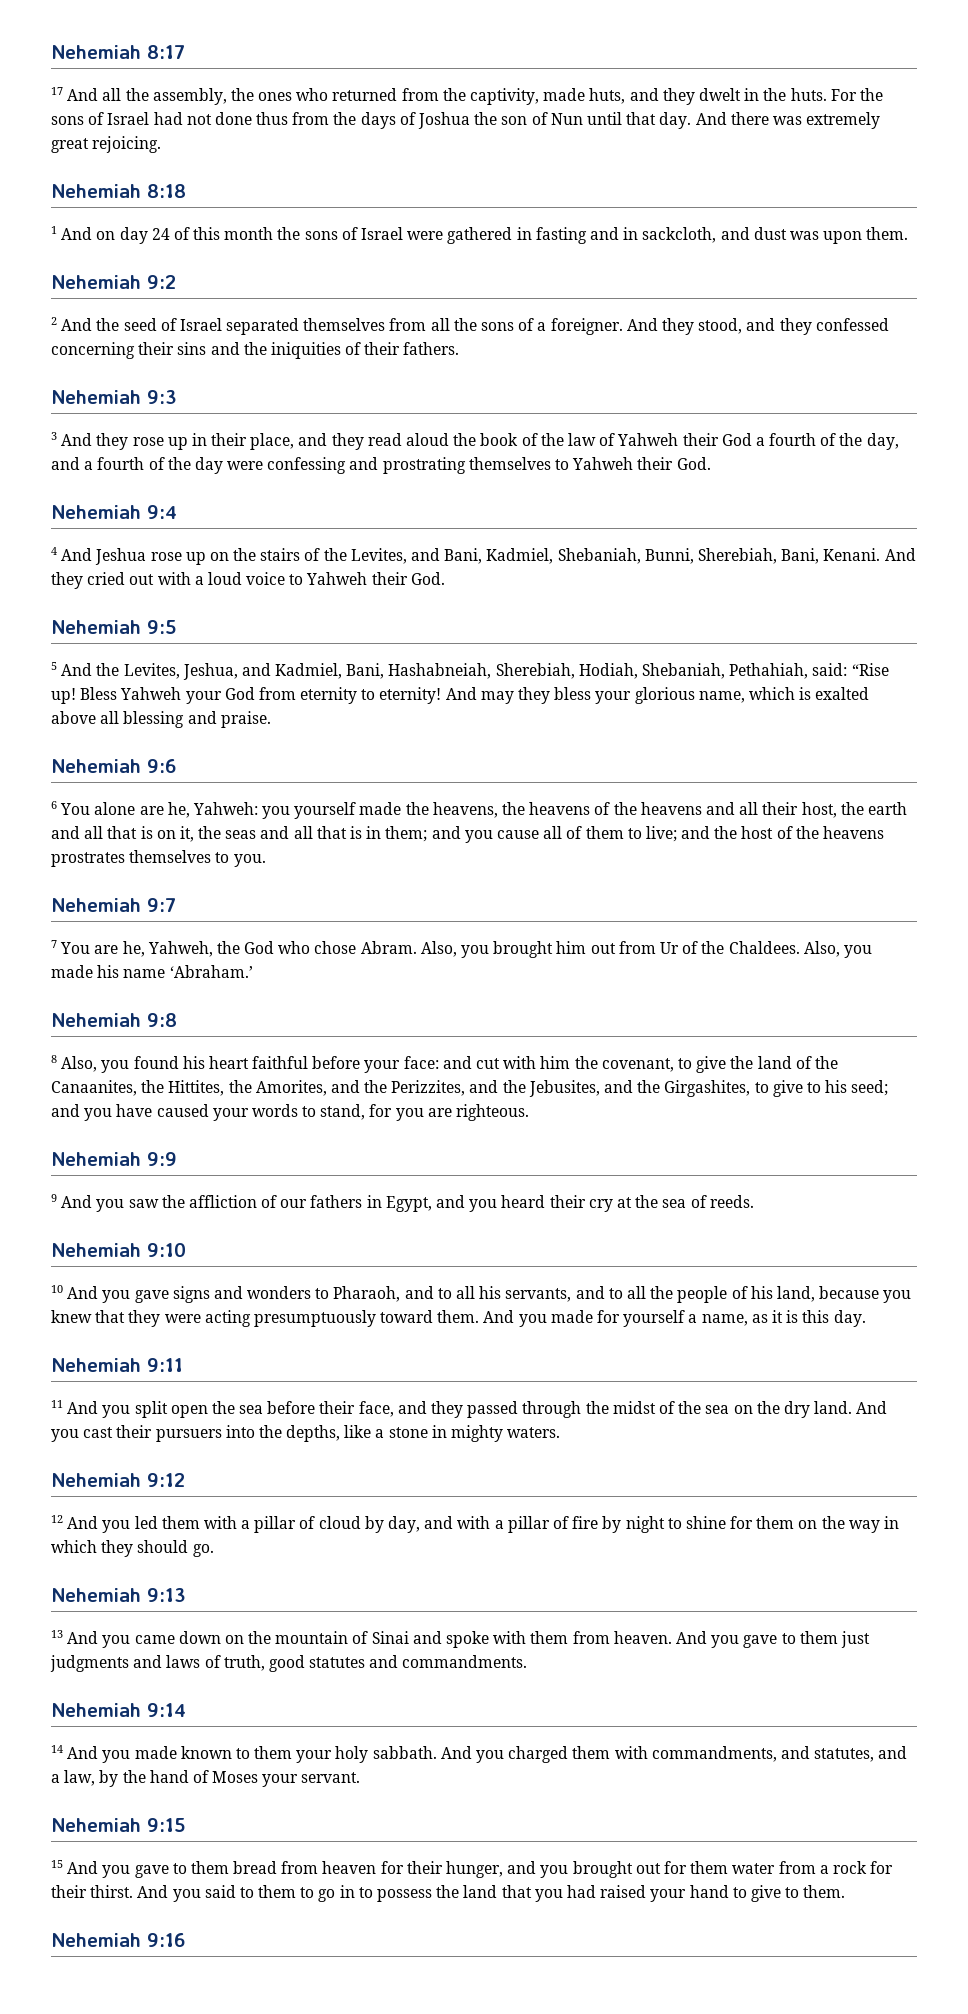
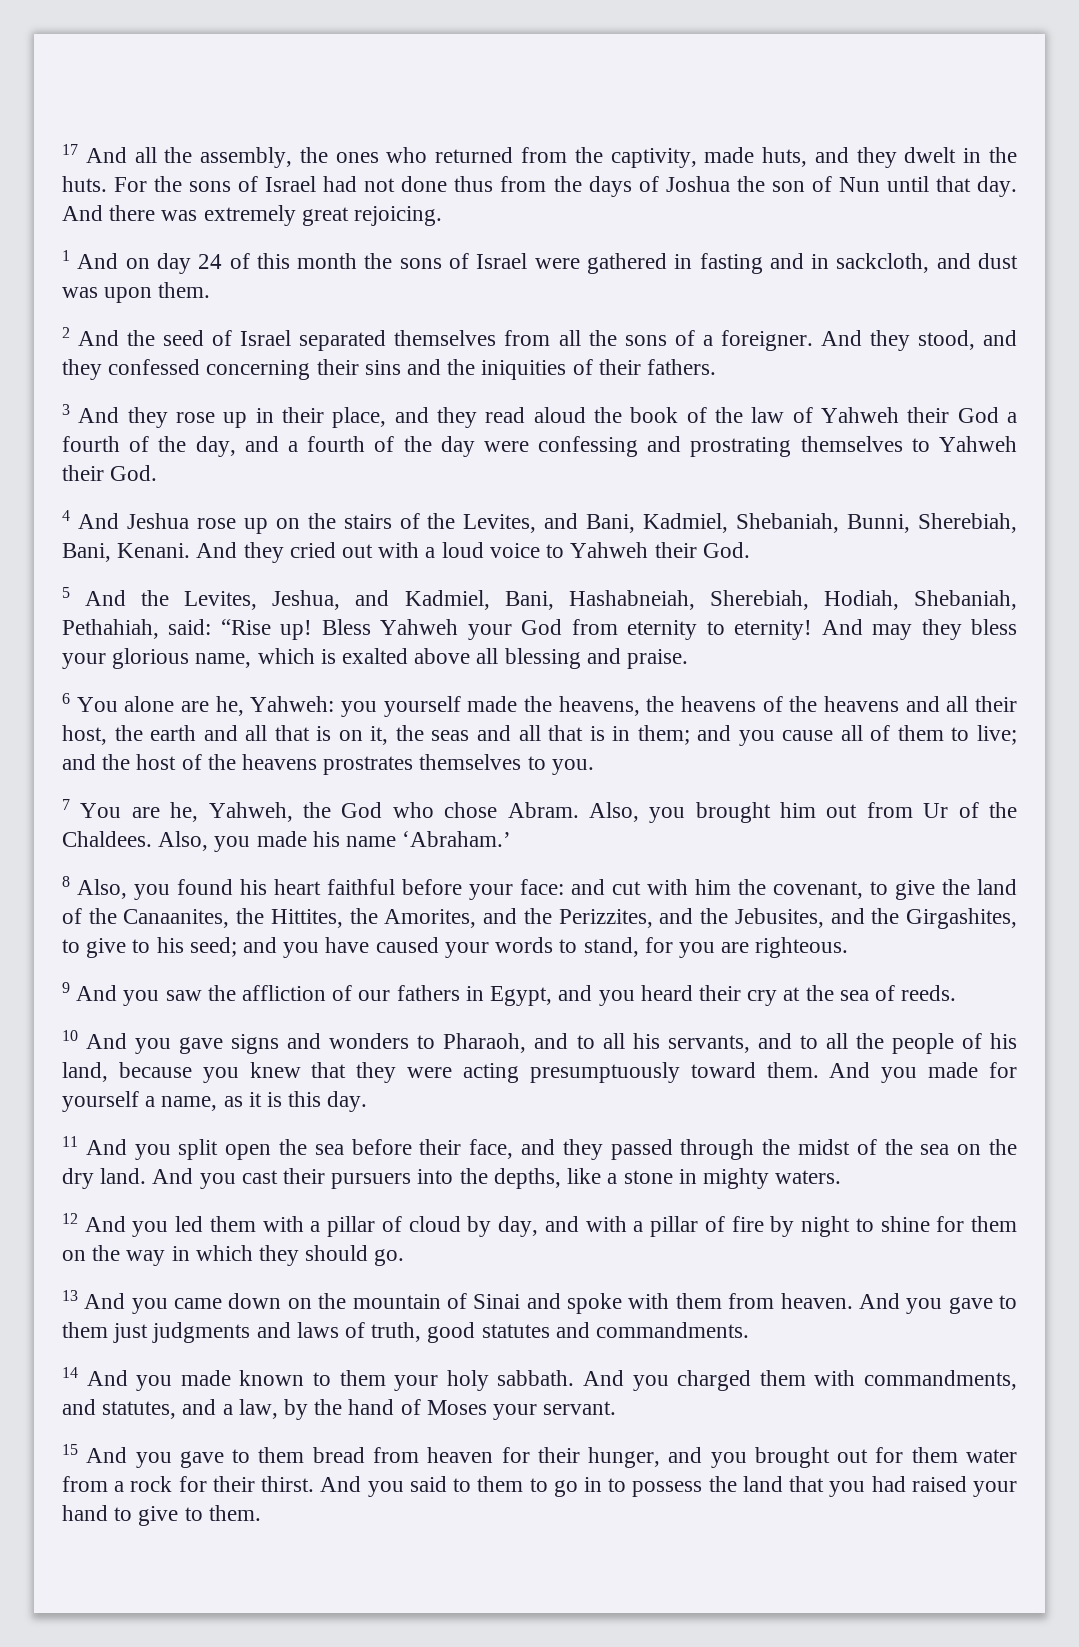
[51,45,185,59] Nehemiah 8:17 // -> (62, 149) none
[51,184,186,198] // Nehemiah 8:18 -> (443, 216) none
[51,275,176,289] // Nehemiah 9:2 -> (211, 290) none
[51,390,177,404] // Nehemiah 9:3 -> (717, 367) none
[51,505,177,519] // Nehemiah 9:4 -> (158, 473) none
[51,620,177,634] // Nehemiah 9:5 -> (750, 550) none
[51,759,176,773] // Nehemiah 9:6 -> (689, 659) none
[51,898,176,912] // Nehemiah 9:7 -> (594, 767) none
[51,1013,177,1027] // Nehemiah 9:8 -> (512, 839) none
[51,1152,177,1166] // Nehemiah 9:9 -> (849, 947) none
[51,1243,186,1257] // Nehemiah 9:10 -> (957, 993) none
[51,1358,183,1372] // Nehemiah 9:11 -> (368, 1101) none
[51,1473,185,1487] // Nehemiah 9:12 -> (842, 1177) none
[51,1588,186,1602] // Nehemiah 9:13 -> (405, 1257) none
[51,1703,186,1717] // Nehemiah 9:14 -> (750, 1330) none
[51,1818,186,1832] // Nehemiah 9:15 -> (617, 1408) none
[51,1933,185,1947] // Nehemiah 9:16 -> (261, 1513) none

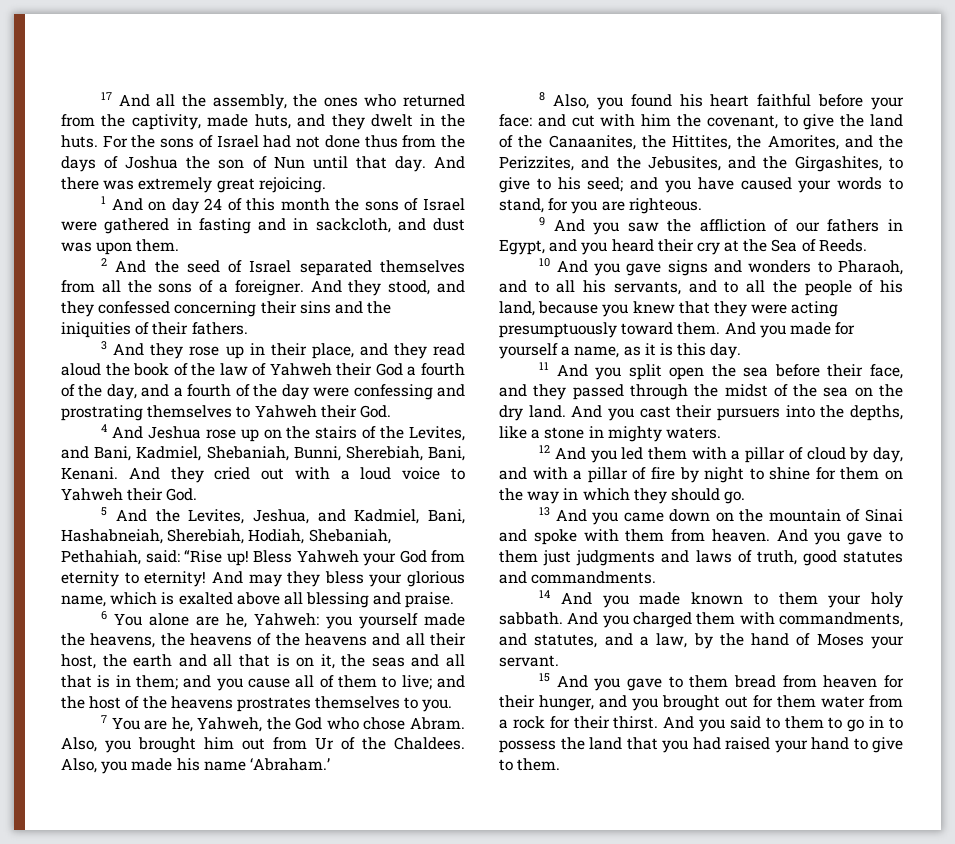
[839,985,957,1001] sea of reeds. -> [771,239,867,252] Sea of Reeds.

